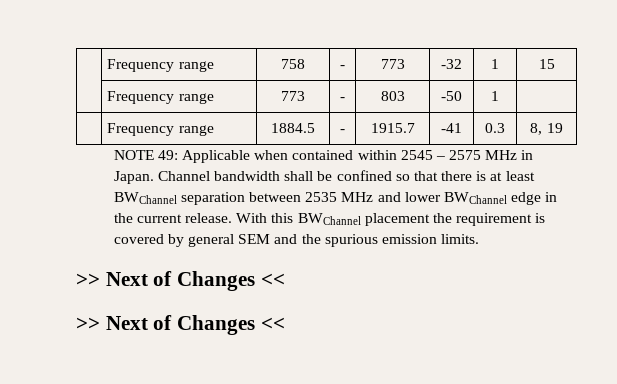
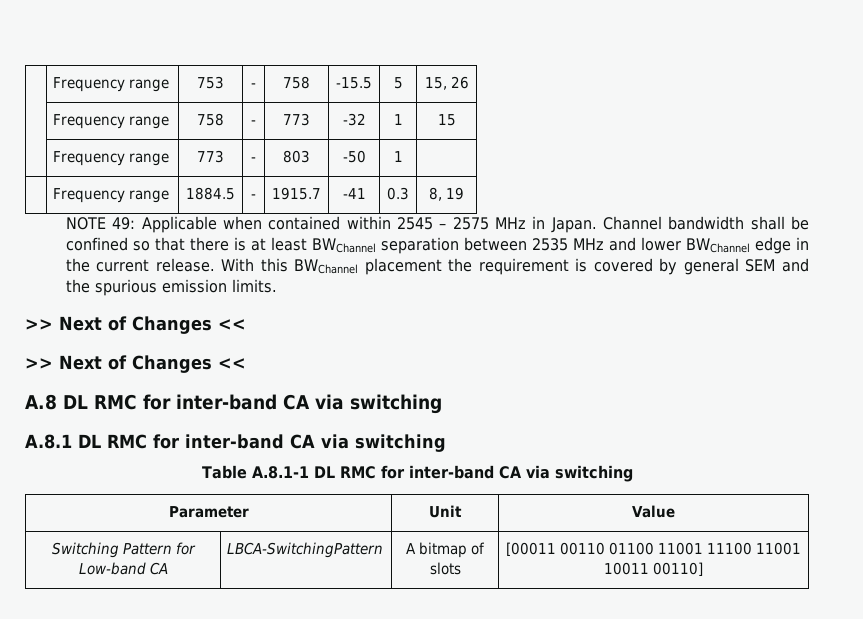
[107,59,214,72] | Frequency range -> [52,77,169,92] [197,76,224,89] [251,83,256,88] [283,76,310,89] [336,77,372,89] [393,77,403,89] [424,76,469,90] [52,114,169,129] | Frequency range | 753 | - | 758 | -15.5 | 5 | 15, 26 // | Frequency range
(285, 323) none -> [25,394,442,414] [25,434,446,452] [201,465,633,482] [168,506,249,518] [429,505,462,518] [632,505,675,518] [51,542,196,558] [78,562,168,575] [226,542,383,558] [406,542,485,558] [429,562,461,575] [506,542,801,556] [604,562,703,576] // A.8 DL RMC for inter-band CA via switching // A.8.1 DL RMC for inter-band CA via switching // Table A.8.1-1 DL RMC for inter-band CA via switching // Parameter | Unit | Value // Switching Pattern for Low-band CA | LBCA-SwitchingPattern | A bitmap of slots | [00011 00110 01100 11001 11100 11001 10011 00110]

